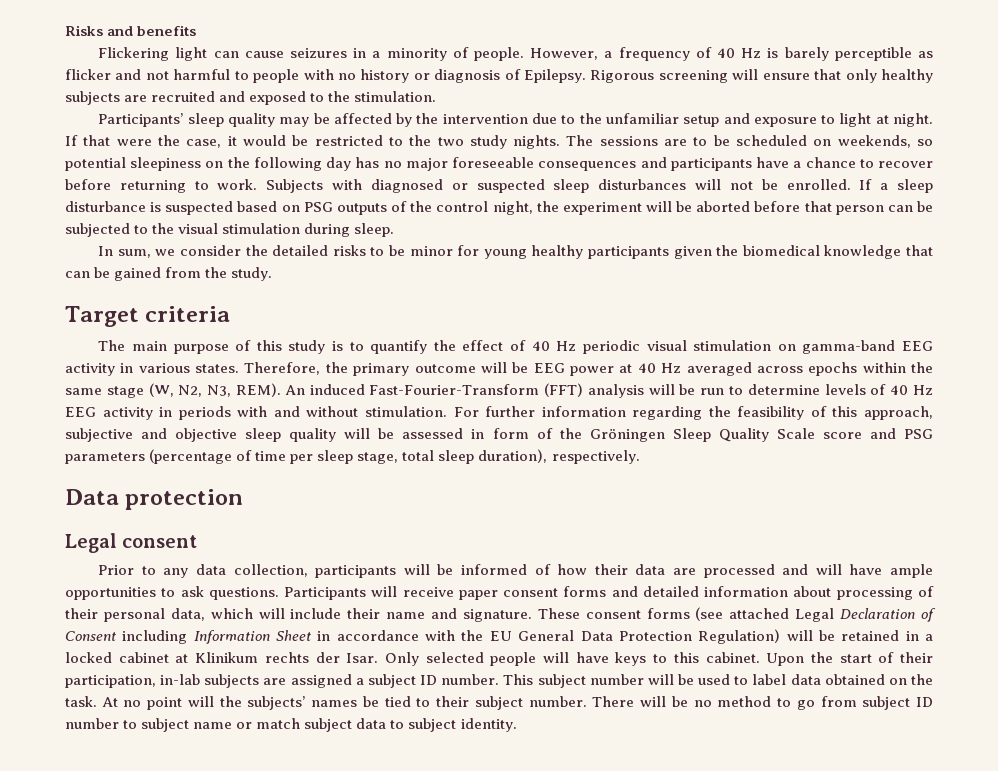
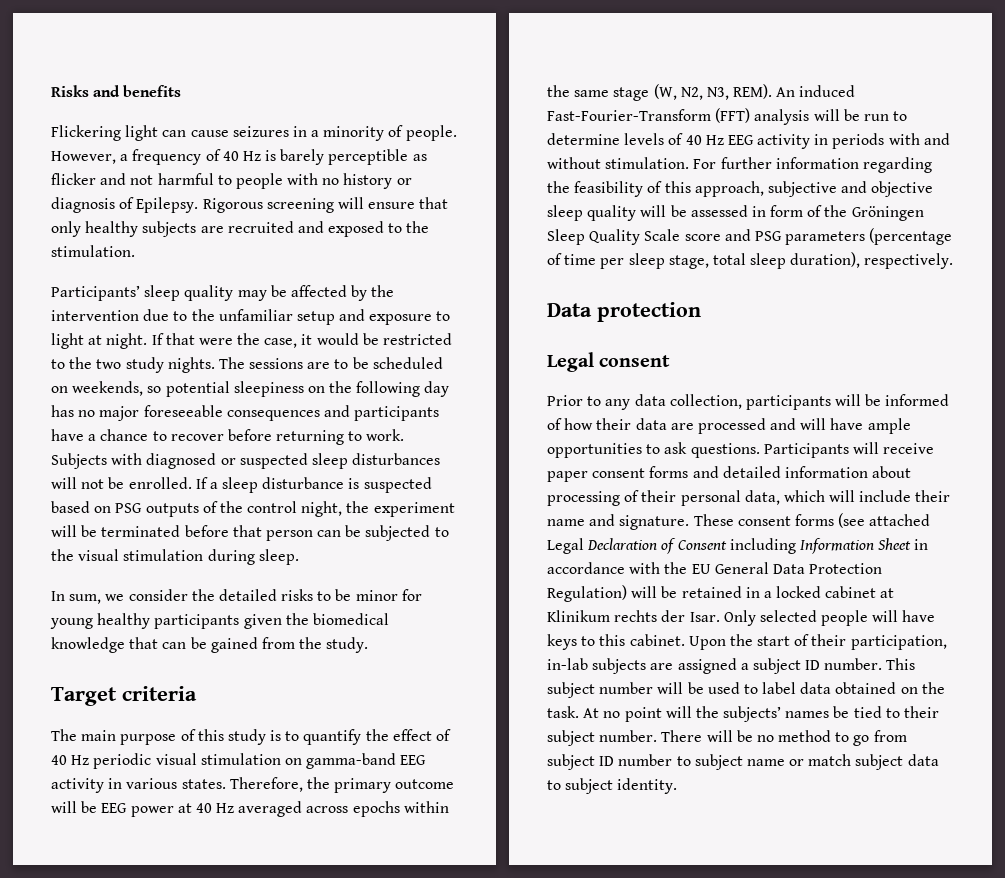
[696,201,751,212] aborted -> [101,525,181,537] terminated

